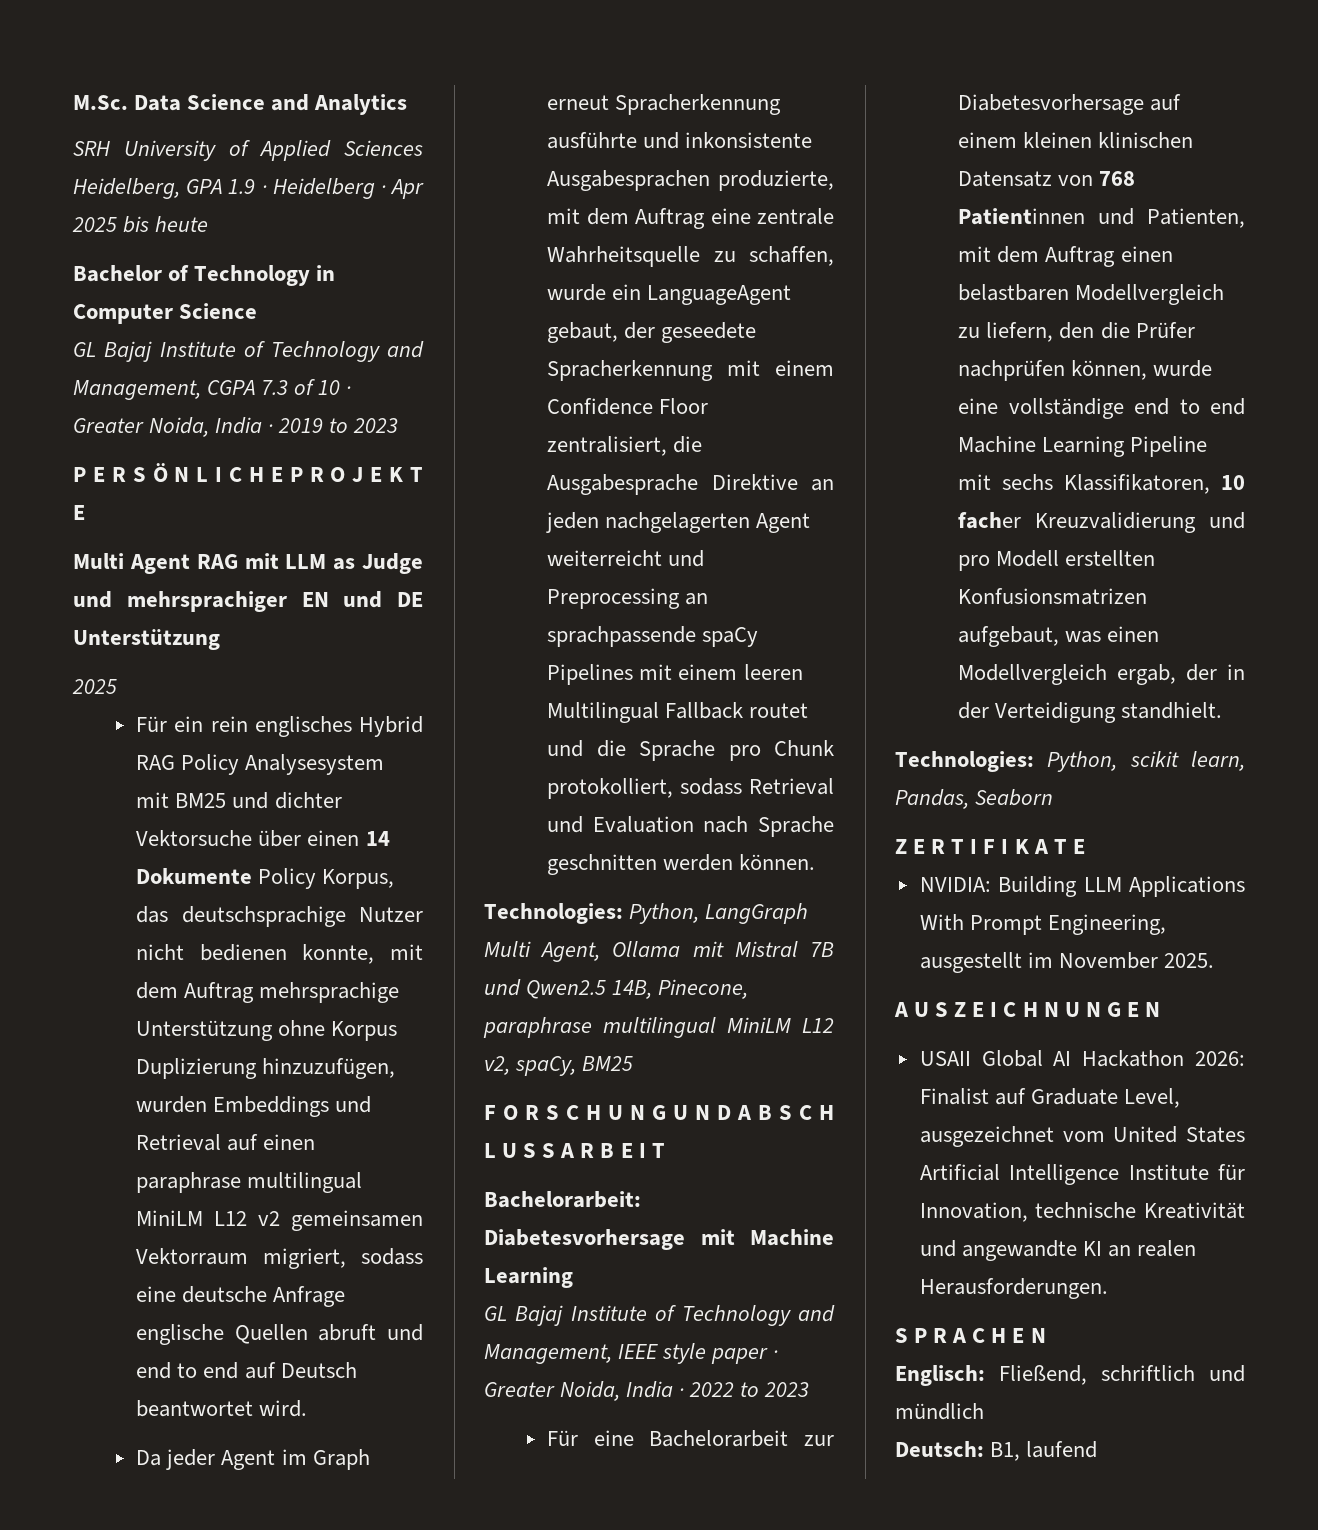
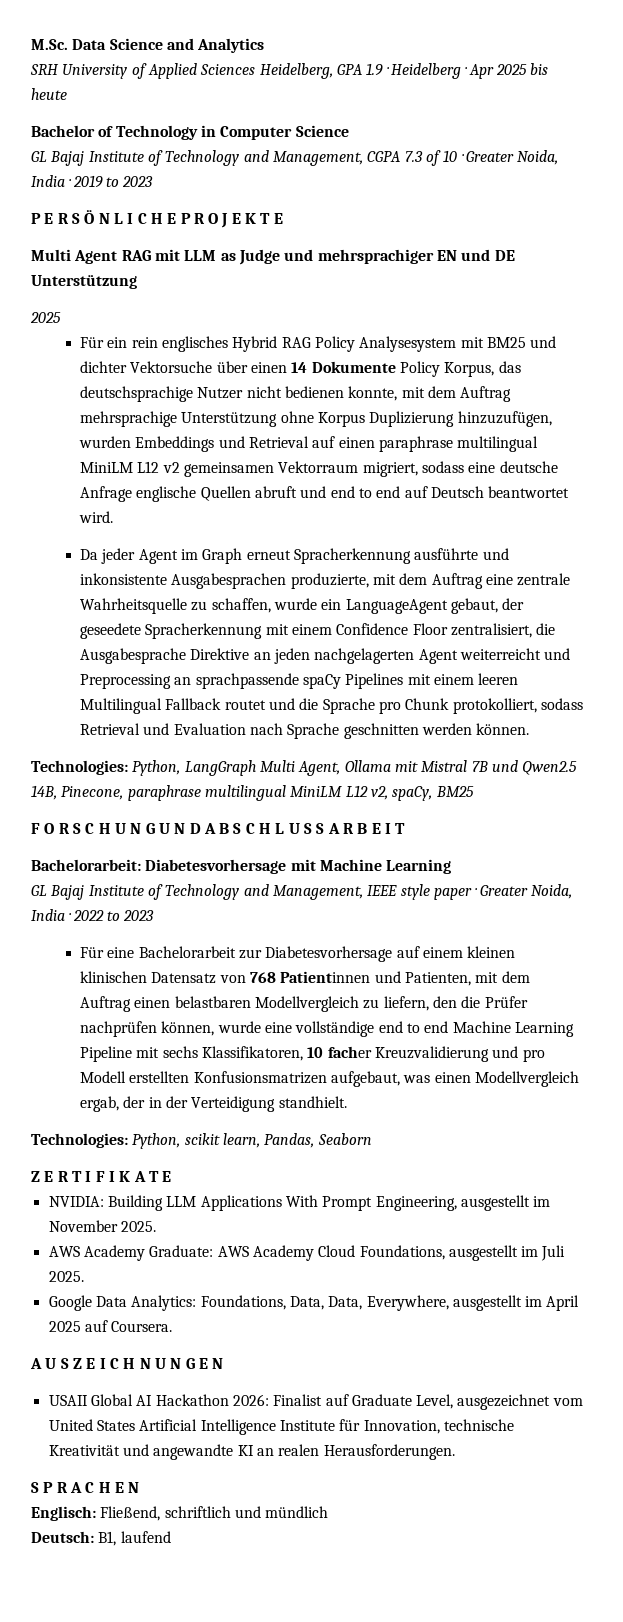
(1214, 960) none -> [48,1245,566,1261] [48,1271,84,1282] [48,1295,580,1311] [48,1320,173,1332] // AWS Academy Graduate: AWS Academy Cloud Foundations, ausgestellt im Juli 2025. // Google Data Analytics: Foundations, Data, Data, Everywhere, ausgestellt im April 2025 auf Coursera.

